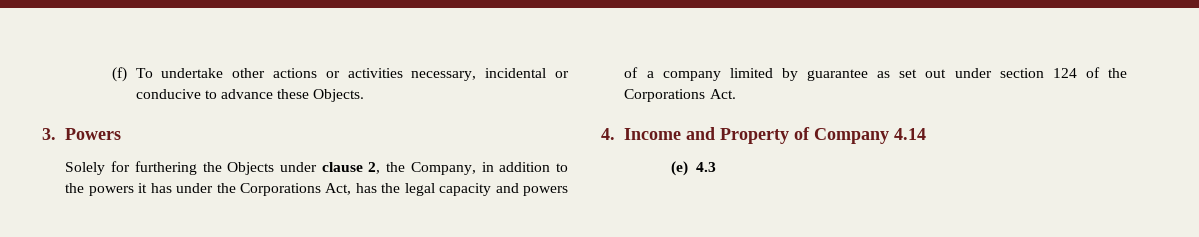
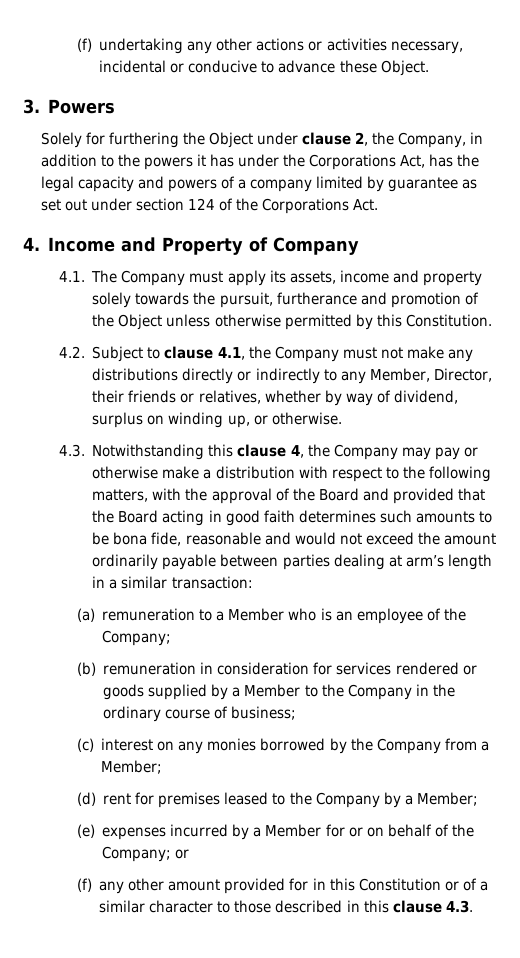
[112,67,224,82] (f) To undertake -> [76,38,213,54] (f) undertaking any
[313,89,365,102] Objects. -> [380,60,429,76] Object.
[227,162,275,175] Objects -> [209,132,254,148] Object
[894,128,927,140] [671,161,716,176] 4.14 // (e) 4.3 -> [58,270,482,286] [92,292,479,308] [92,314,492,330] [58,346,473,362] [92,368,492,384] [92,390,458,406] [92,412,342,428] [58,444,478,460] [92,466,491,482] [92,488,485,504] [92,510,492,526] [92,532,496,546] [92,554,492,570] [92,576,253,589] [76,608,466,624] [102,630,172,646] [76,662,477,676] [103,684,455,700] [103,706,297,722] [76,738,489,754] [101,760,163,774] [76,792,478,808] [76,824,474,840] [102,846,190,862] [76,878,488,894] [99,900,473,913] // 4.1. The Company must apply its assets, income and property solely towards the pursuit, furtherance and promotion of the Object unless otherwise permitted by this Constitution. // 4.2. Subject to clause 4.1, the Company must not make any distributions directly or indirectly to any Member, Director, their friends or relatives, whether by way of dividend, surplus on winding up, or otherwise. // 4.3. Notwithstanding this clause 4, the Company may pay or otherwise make a distribution with respect to the following matters, with the approval of the Board and provided that the Board acting in good faith determines such amounts to be bona fide, reasonable and would not exceed the amount ordinarily payable between parties dealing at arm’s length in a similar transaction: // (a) remuneration to a Member who is an employee of the Company; // (b) remuneration in consideration for services rendered or goods supplied by a Member to the Company in the ordinary course of business; // (c) interest on any monies borrowed by the Company from a Member; // (d) rent for premises leased to the Company by a Member; // (e) expenses incurred by a Member for or on behalf of the Company; or // (f) any other amount provided for in this Constitution or of a similar character to those described in this clause 4.3.

